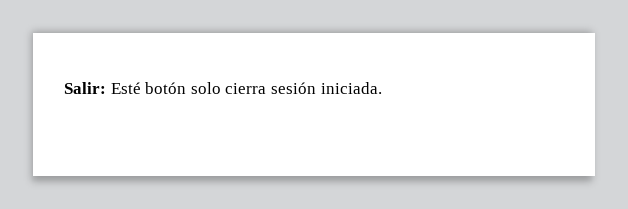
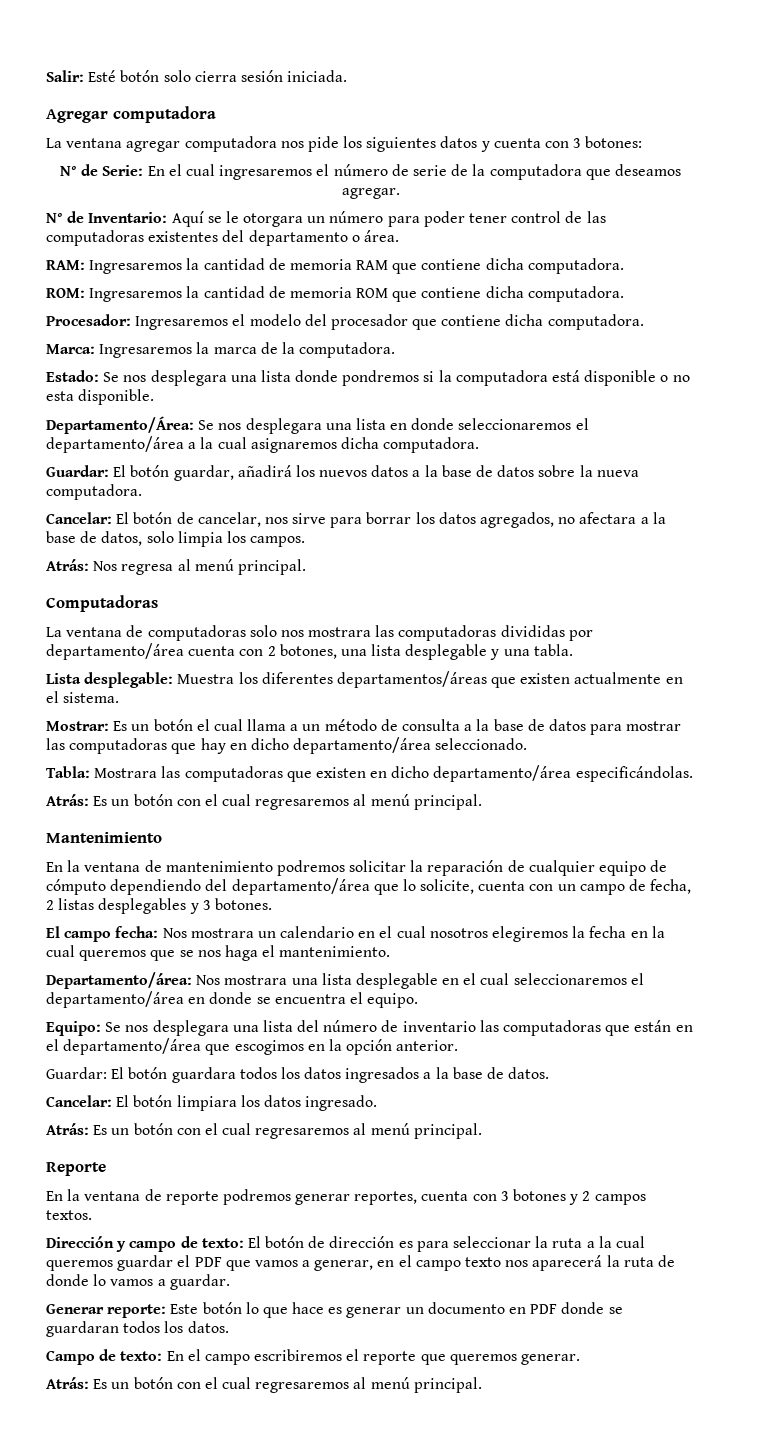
(382, 88) none -> [46,106,216,123] [46,136,643,152] [60,164,681,180] [341,188,400,199] [46,211,606,227] [46,230,399,246] [46,258,624,274] [46,286,624,302] [46,314,644,330] [46,342,396,358] [46,370,690,386] [46,389,155,405] [46,416,589,434] [46,436,480,453] [46,465,639,481] [46,484,142,500] [46,512,666,528] [46,531,306,547] [46,559,306,575] [46,595,158,612] [46,625,593,641] [46,643,573,660] [46,671,683,688] [46,691,120,703] [46,719,682,735] [46,737,528,754] [46,765,693,782] [46,794,482,810] [46,832,162,843] [46,860,668,876] [46,878,692,895] [46,898,272,914] [46,926,665,942] [46,945,391,961] [46,972,644,989] [46,991,419,1008] [46,1020,693,1036] [46,1038,459,1055] [46,1067,550,1083] [46,1095,378,1111] [46,1123,482,1139] [46,1162,106,1176] [46,1189,646,1205] [46,1210,92,1220] [46,1236,645,1252] [46,1255,675,1271] [46,1274,230,1290] [46,1302,623,1318] [46,1321,229,1337] [46,1349,581,1365] [46,1377,482,1393] // Agregar computadora // La ventana agregar computadora nos pide los siguientes datos y cuenta con 3 botones: // N° de Serie: En el cual ingresaremos el número de serie de la computadora que deseamos agregar. // N° de Inventario: Aquí se le otorgara un número para poder tener control de las computadoras existentes del departamento o área. // RAM: Ingresaremos la cantidad de memoria RAM que contiene dicha computadora. // ROM: Ingresaremos la cantidad de memoria ROM que contiene dicha computadora. // Procesador: Ingresaremos el modelo del procesador que contiene dicha computadora. // Marca: Ingresaremos la marca de la computadora. // Estado: Se nos desplegara una lista donde pondremos si la computadora está disponible o no esta disponible. // Departamento/Área: Se nos desplegara una lista en donde seleccionaremos el departamento/área a la cual asignaremos dicha computadora. // Guardar: El botón guardar, añadirá los nuevos datos a la base de datos sobre la nueva computadora. // Cancelar: El botón de cancelar, nos sirve para borrar los datos agregados, no afectara a la base de datos, solo limpia los campos. // Atrás: Nos regresa al menú principal. // Computadoras // La ventana de computadoras solo nos mostrara las computadoras divididas por departamento/área cuenta con 2 botones, una lista desplegable y una tabla. // Lista desplegable: Muestra los diferentes departamentos/áreas que existen actualmente en el sistema. // Mostrar: Es un botón el cual llama a un método de consulta a la base de datos para mostrar las computadoras que hay en dicho departamento/área seleccionado. // Tabla: Mostrara las computadoras que existen en dicho departamento/área especificándolas. // Atrás: Es un botón con el cual regresaremos al menú principal. // Mantenimiento // En la ventana de mantenimiento podremos solicitar la reparación de cualquier equipo de cómputo dependiendo del departamento/área que lo solicite, cuenta con un campo de fecha, 2 listas desplegables y 3 botones. // El campo fecha: Nos mostrara un calendario en el cual nosotros elegiremos la fecha en la cual queremos que se nos haga el mantenimiento. // Departamento/área: Nos mostrara una lista desplegable en el cual seleccionaremos el departamento/área en donde se encuentra el equipo. // Equipo: Se nos desplegara una lista del número de inventario las computadoras que están en el departamento/área que escogimos en la opción anterior. // Guardar: El botón guardara todos los datos ingresados a la base de datos. // Cancelar: El botón limpiara los datos ingresado. // Atrás: Es un botón con el cual regresaremos al menú principal. // Reporte // En la ventana de reporte podremos generar reportes, cuenta con 3 botones y 2 campos textos. // Dirección y campo de texto: El botón de dirección es para seleccionar la ruta a la cual queremos guardar el PDF que vamos a generar, en el campo texto nos aparecerá la ruta de donde lo vamos a guardar. // Generar reporte: Este botón lo que hace es generar un documento en PDF donde se guardaran todos los datos. // Campo de texto: En el campo escribiremos el reporte que queremos generar. // Atrás: Es un botón con el cual regresaremos al menú principal.

